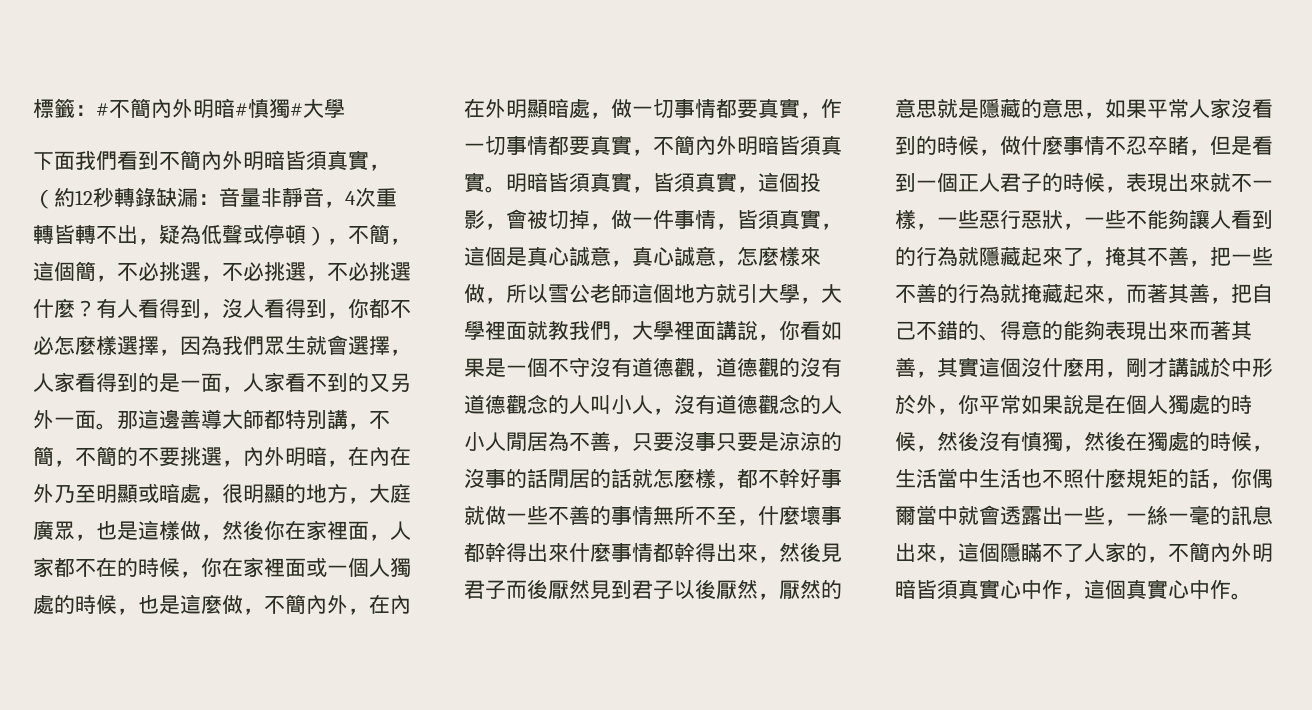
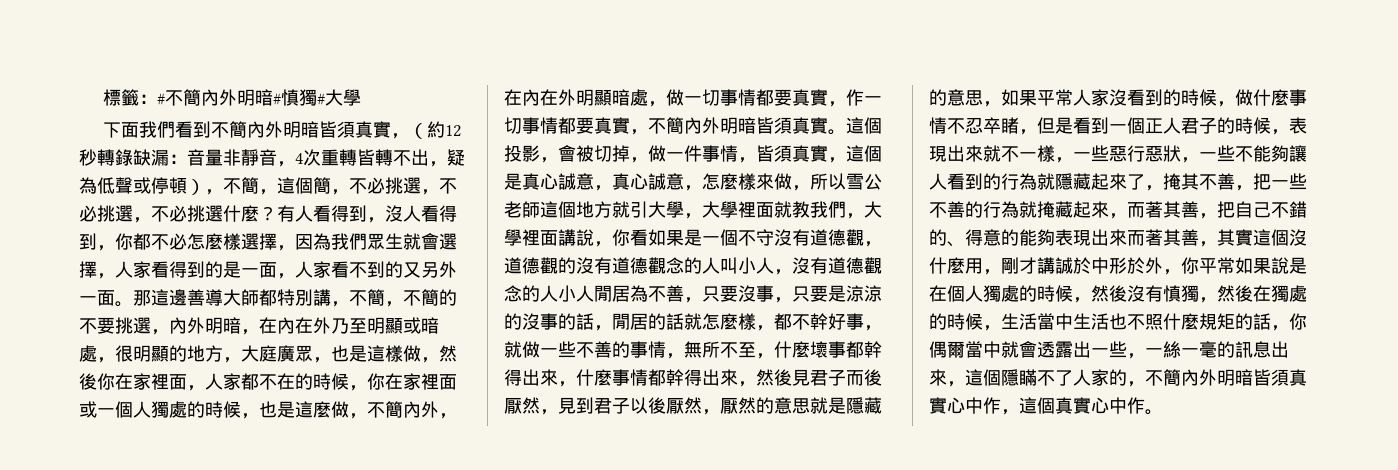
[506,172,758,193] 明暗皆須真實，皆須真實， -> (846, 132) none
(716, 441) none -> [774,297,792,303] ，
(548, 478) none -> [594,325,612,331] ，
(842, 478) none -> [864,325,882,331] ，
(653, 515) none -> [666,353,684,359] ，
(569, 552) none -> [558,381,576,387] ，
(590, 589) none -> [540,409,558,415] ，

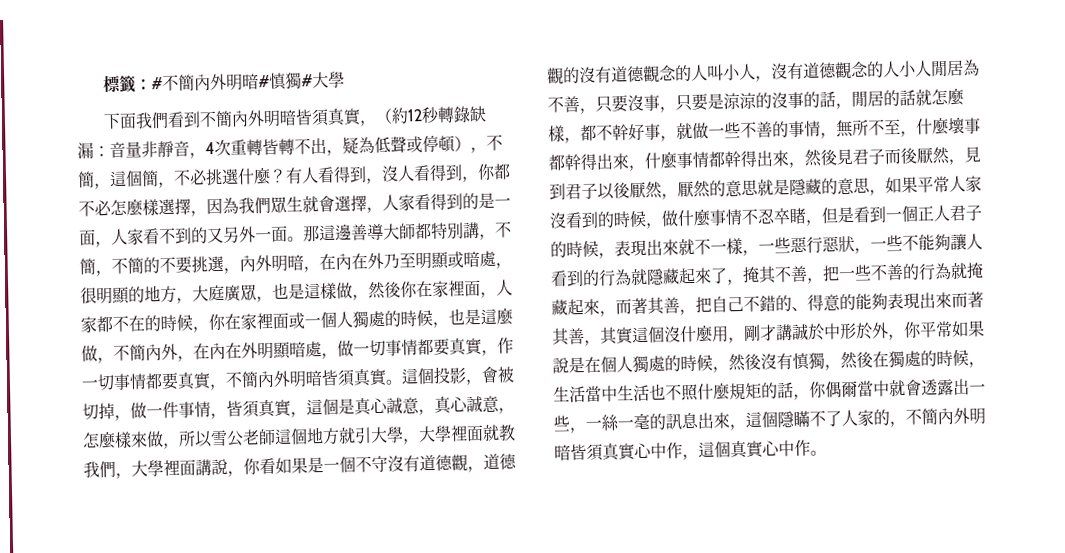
[421,178,457,195] [79,205,223,223] ，不必挑選，不必挑選 -> (240, 176) none

